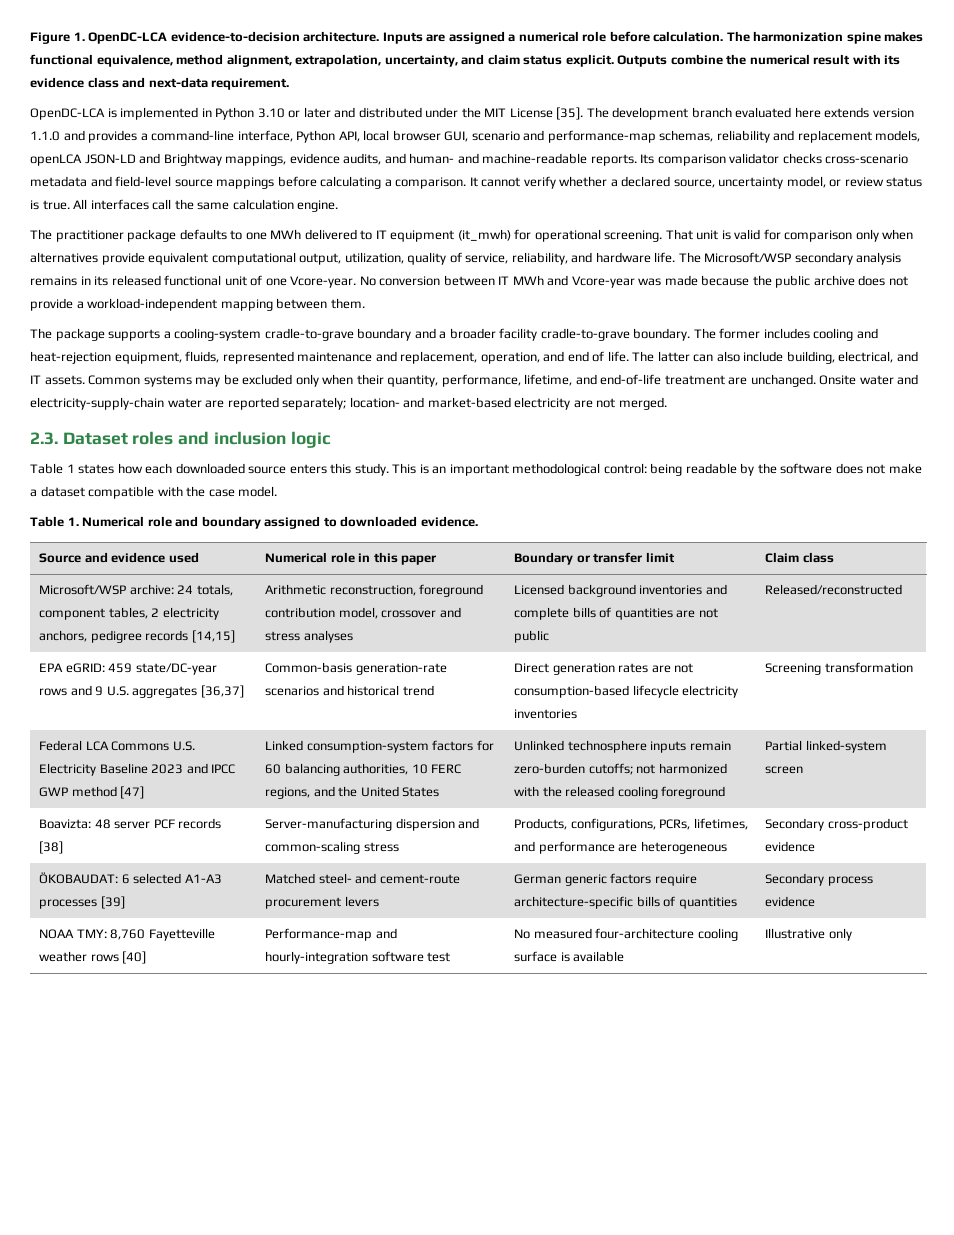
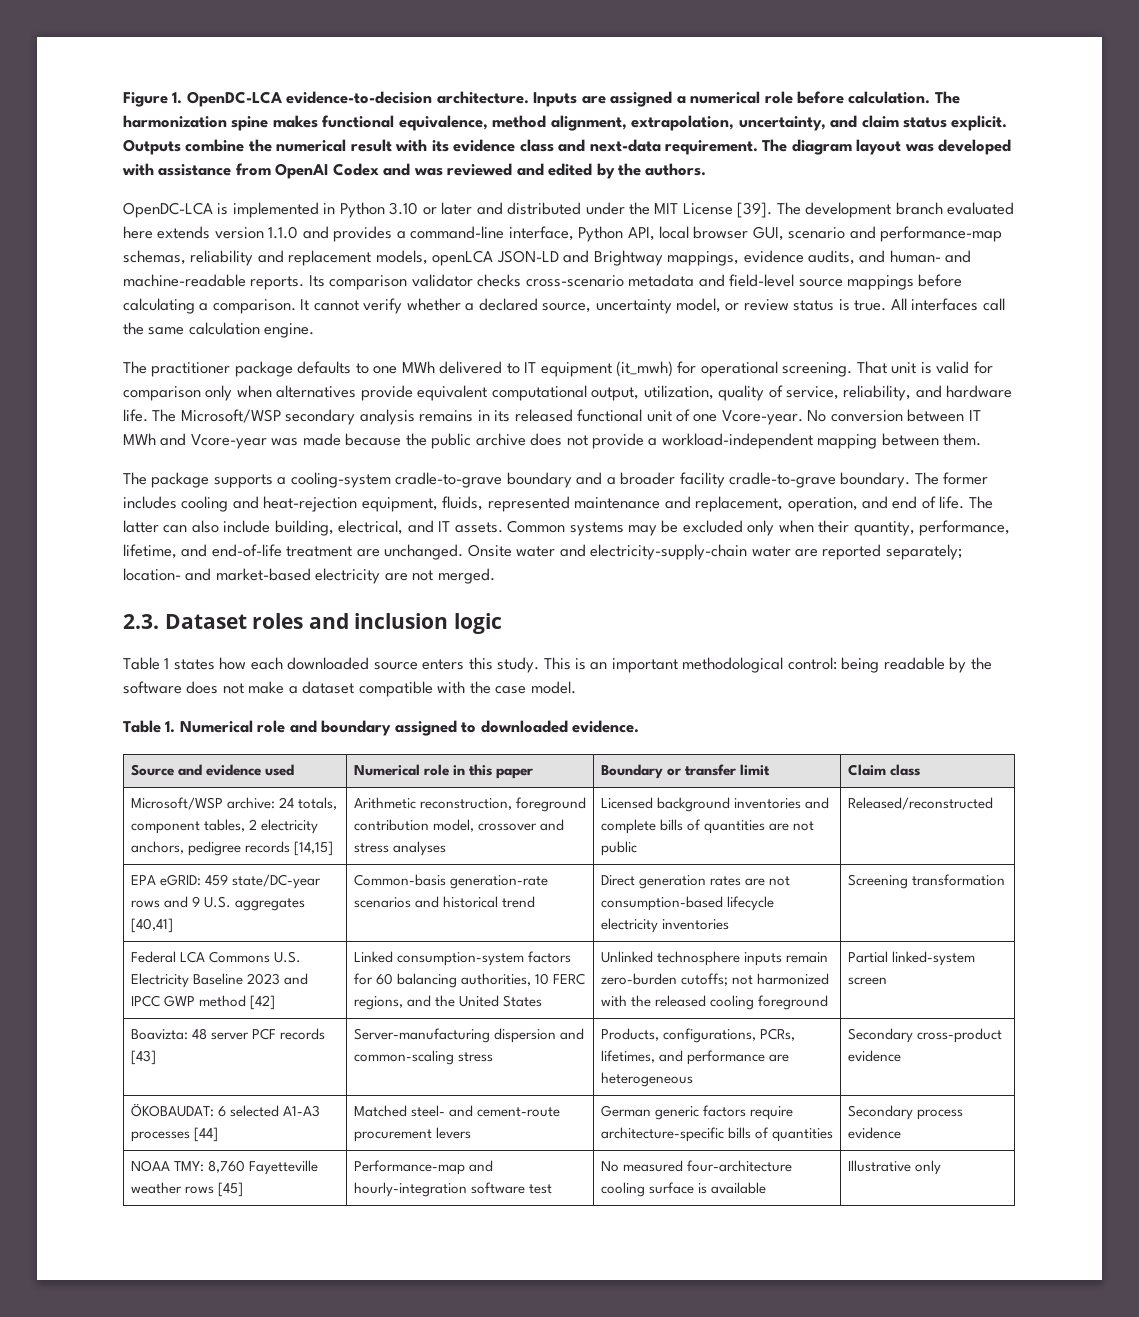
(290, 84) none -> [762,139,1012,155] [122,163,707,179] The diagram layout was developed with assistance from OpenAI Codex and was reviewed and edited by the authors.
[556,107,584,120] [35]. -> [737,202,773,218] [39].
[200,685,244,698] [36,37] -> [130,918,173,933] [40,41]
[120,786,145,799] [47] -> [249,995,275,1010] [42]
[39,841,64,854] [38] -> [130,1050,156,1065] [43]
[100,896,125,909] [39] -> [193,1127,218,1142] [44]
[122,951,147,964] [40] -> [217,1182,243,1197] [45]

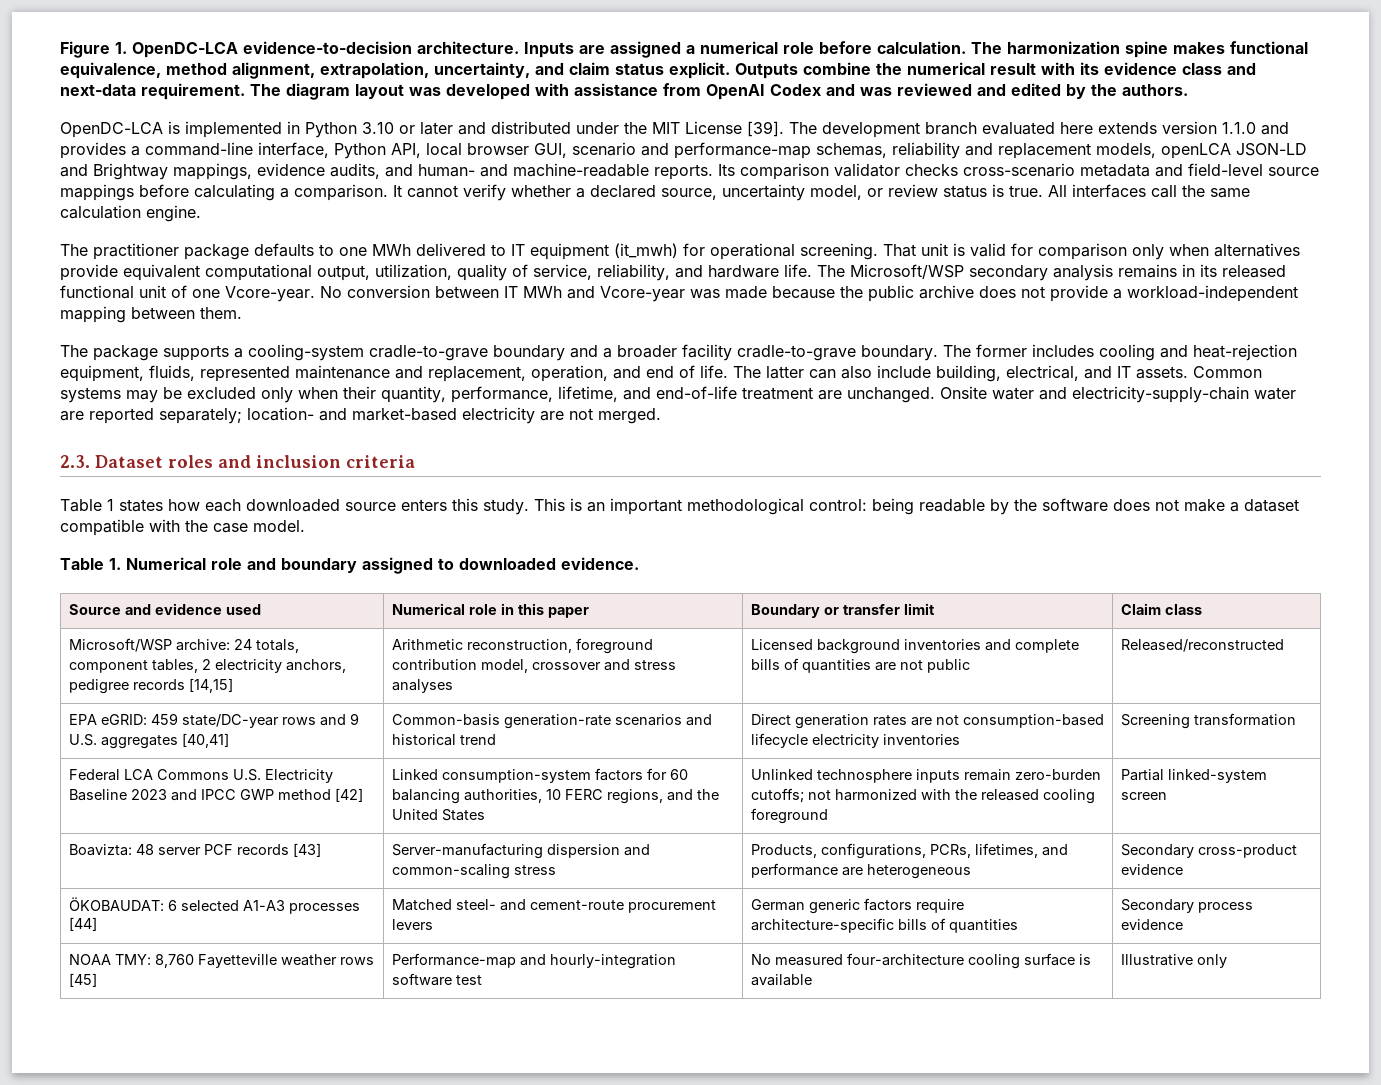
[453,613,502,634] logic -> [346,455,415,468] criteria

